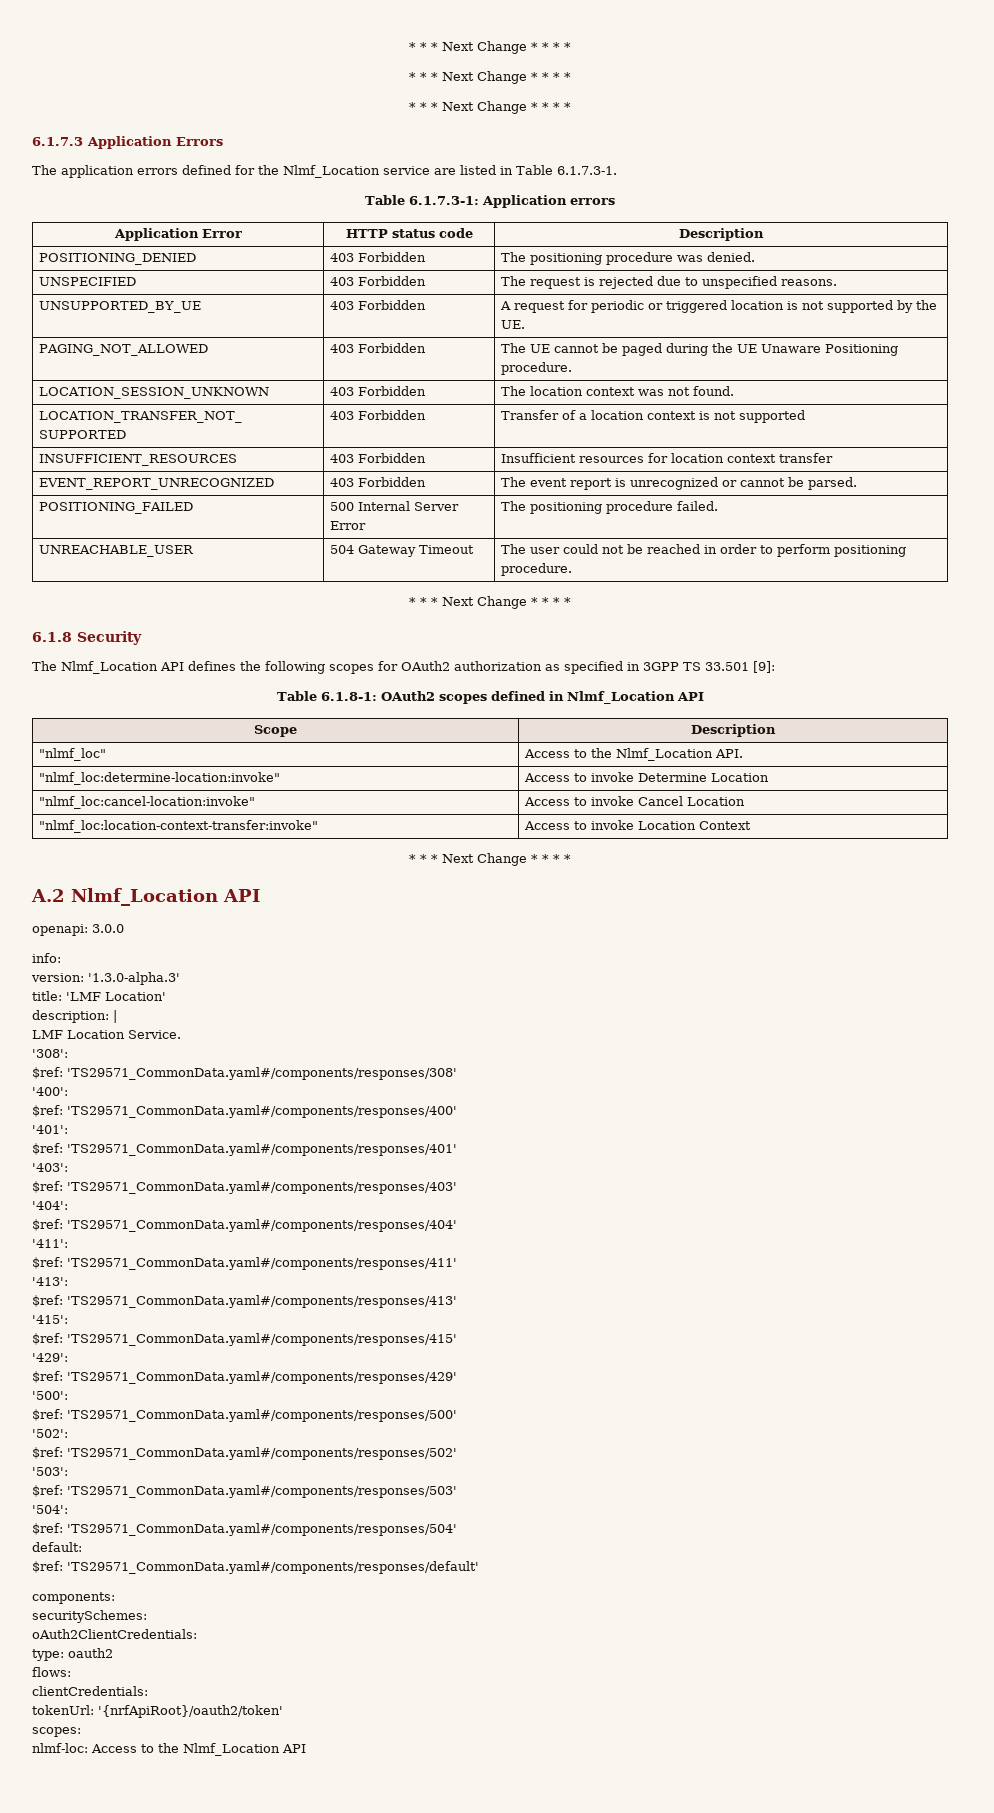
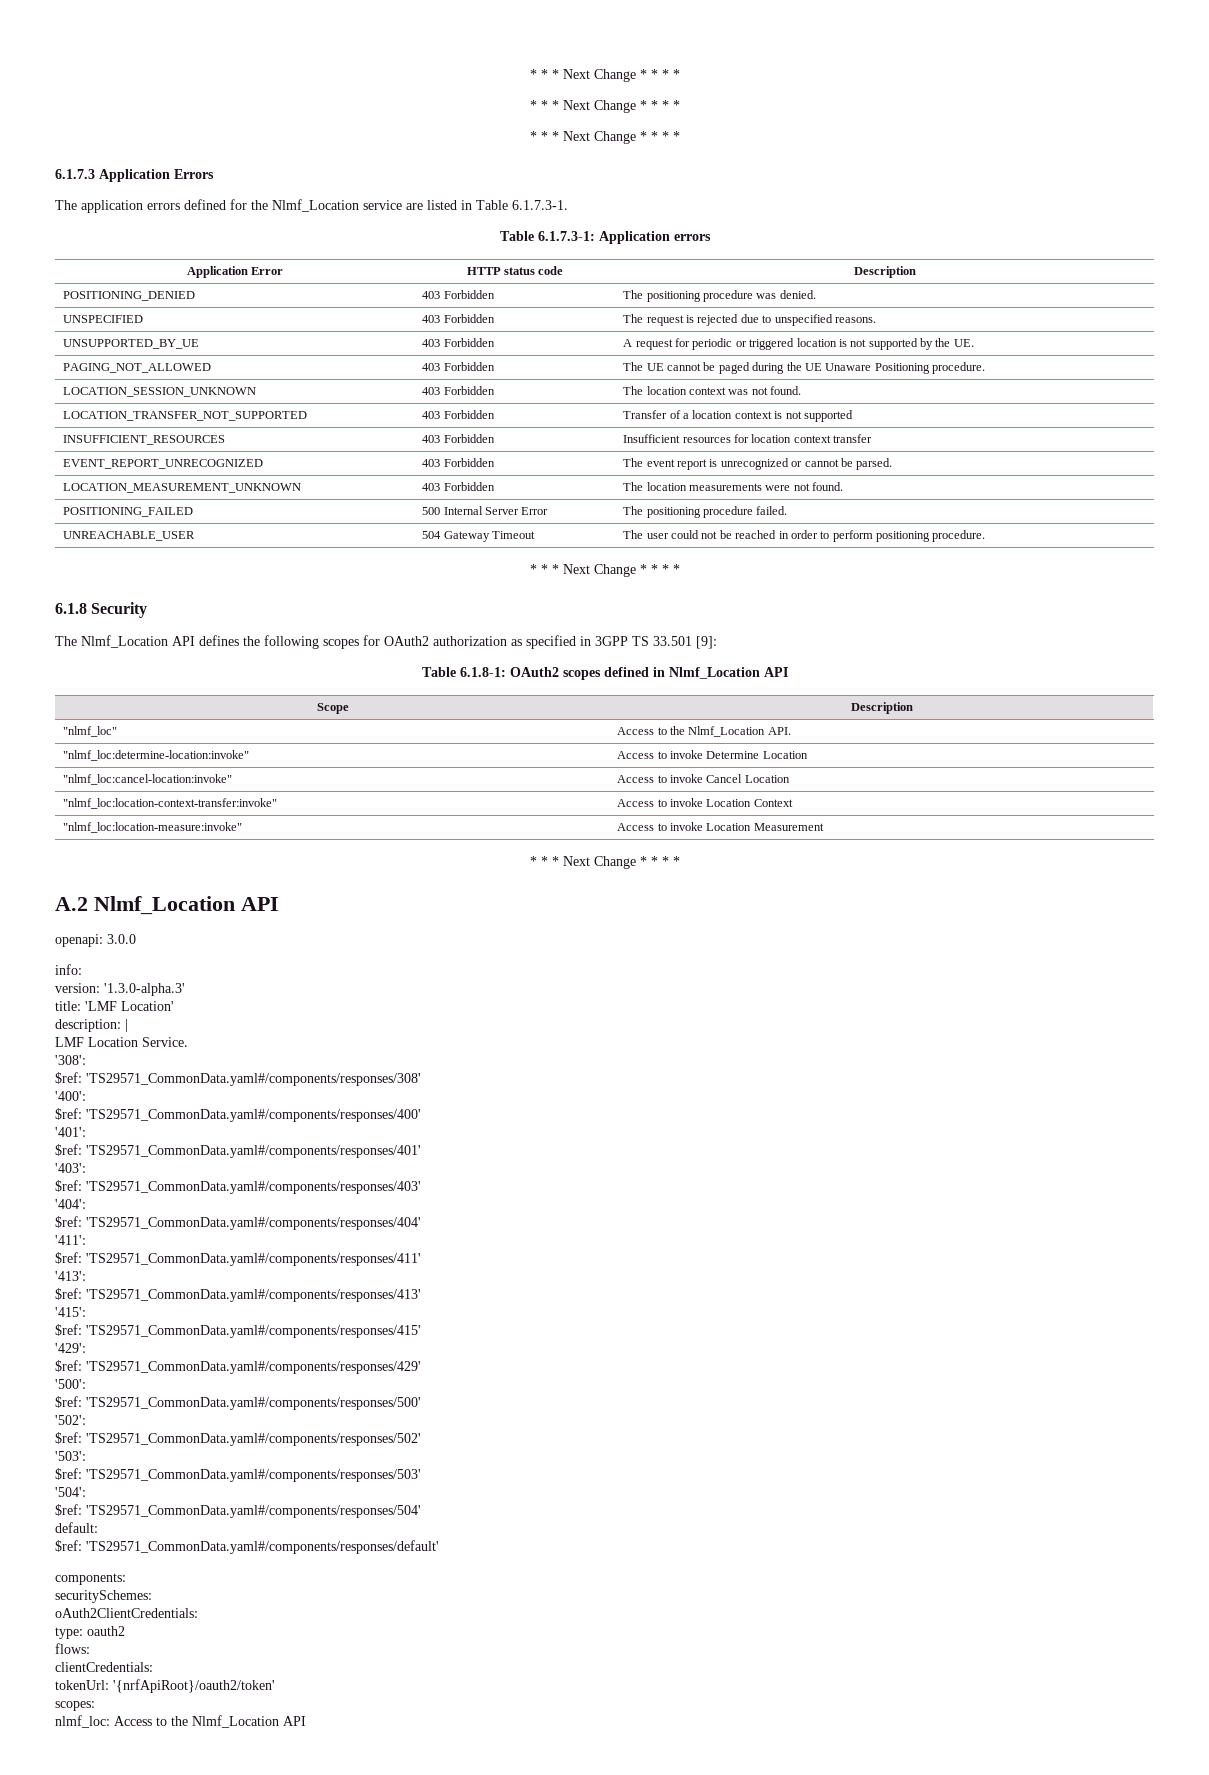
(858, 483) none -> [63,483,302,493] [422,482,495,491] [623,482,844,491] // LOCATION_MEASUREMENT_UNKNOWN | 403 Forbidden | The location measurements were not found.
(752, 825) none -> [63,822,243,833] [617,822,824,831] // "nlmf_loc:location-measure:invoke" | Access to invoke Location Measurement
[32,1743,88,1753] nlmf-loc: -> [55,1715,110,1728] nlmf_loc:

